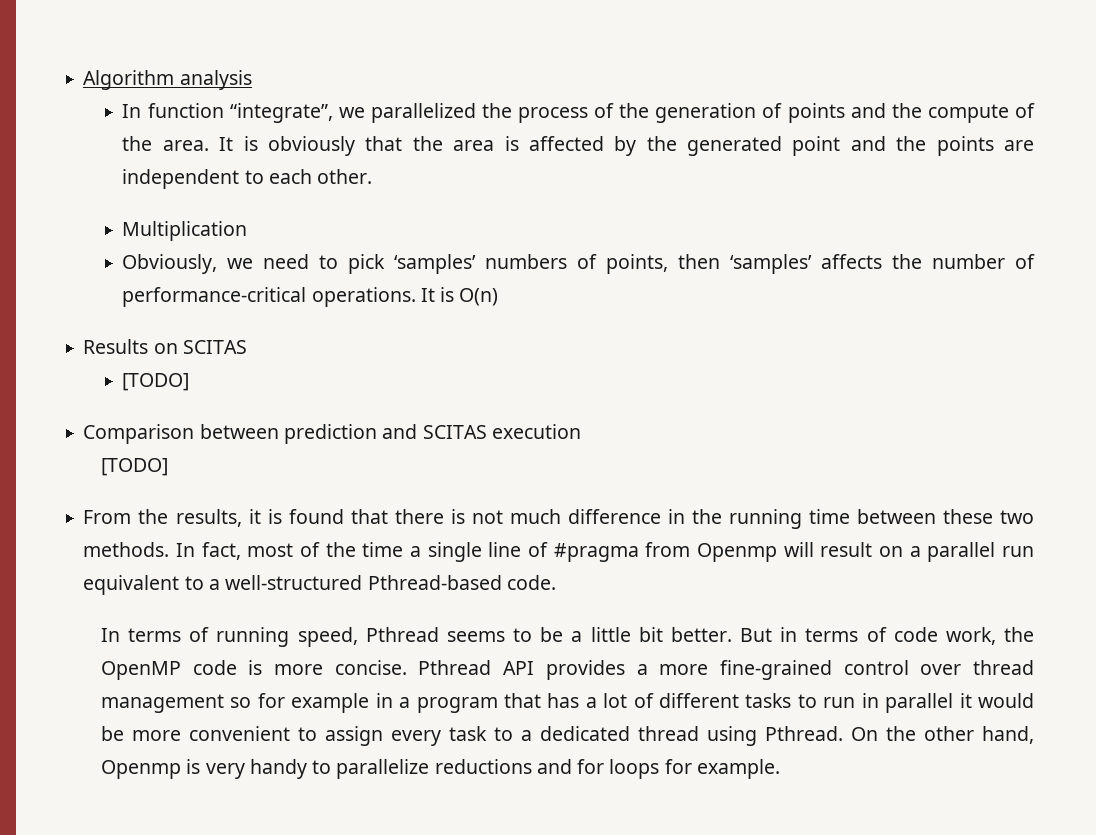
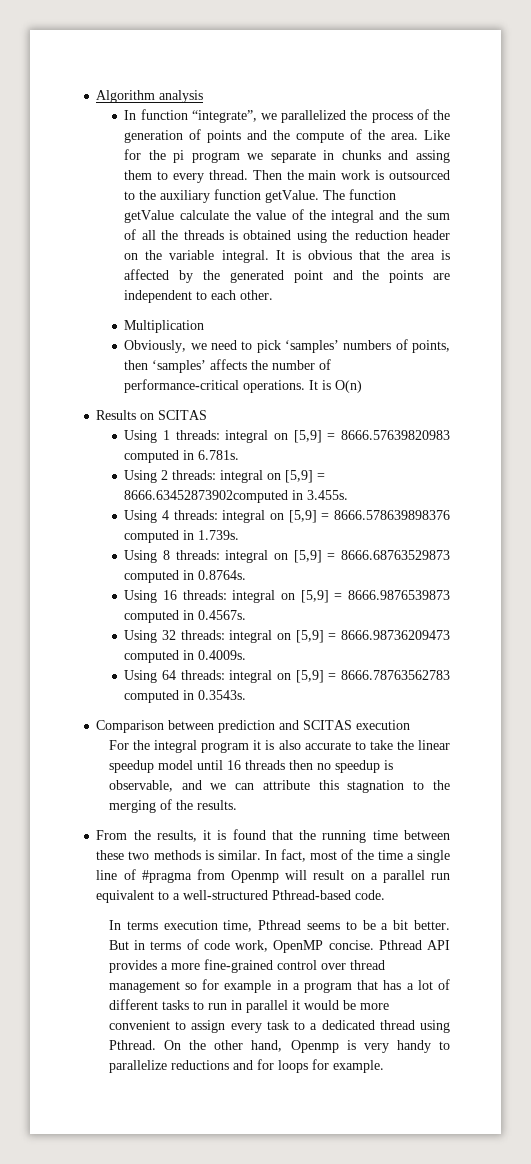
[219,136,355,156] It is obviously -> [423,130,450,140] [124,149,451,163] [124,170,450,183] [124,189,397,203] [124,209,451,223] [124,229,450,243] [124,250,352,263] Like for the pi program we separate in chunks and assing them to every thread. Then the main work is outsourced to the auxiliary function getValue. The function getValue calculate the value of the integral and the sum of all the threads is obtained using the reduction header on the variable integral. It is obvious
[122,373,190,391] [TODO] -> [124,430,450,443] [124,450,240,463] [124,470,326,483] [124,490,349,503] [124,510,450,523] [124,530,240,543] [124,550,450,563] [124,570,247,583] [124,590,450,603] [124,610,247,623] [124,630,450,643] [124,650,247,663] [124,670,450,683] [124,690,247,703] Using 1 threads: integral on [5,9] = 8666.57639820983 computed in 6.781s. // Using 2 threads: integral on [5,9] = 8666.63452873902computed in 3.455s. // Using 4 threads: integral on [5,9] = 8666.578639898376 computed in 1.739s. // Using 8 threads: integral on [5,9] = 8666.68763529873 computed in 0.8764s. // Using 16 threads: integral on [5,9] = 8666.9876539873 computed in 0.4567s. // Using 32 threads: integral on [5,9] = 8666.98736209473 computed in 0.4009s. // Using 64 threads: integral on [5,9] = 8666.78763562783 computed in 0.3543s.
[100,458,168,476] [TODO] -> [108,740,450,753] [108,760,393,773] [108,780,450,793] [108,799,237,813] For the integral program it is also accurate to take the linear speedup model until 16 threads then no speedup is observable, and we can attribute this stagnation to the merging of the results.
[394,509,685,524] there is not much difference in -> (293, 835) none
[83,542,170,557] methods. -> [153,850,261,860] methods is similar.
[189,627,358,647] of running speed, -> [163,920,253,932] execution time,
[590,627,631,642] little -> (389, 926) none
[1004,627,1035,642] [100,660,324,680] the OpenMP code is more -> [273,940,324,953] OpenMP

